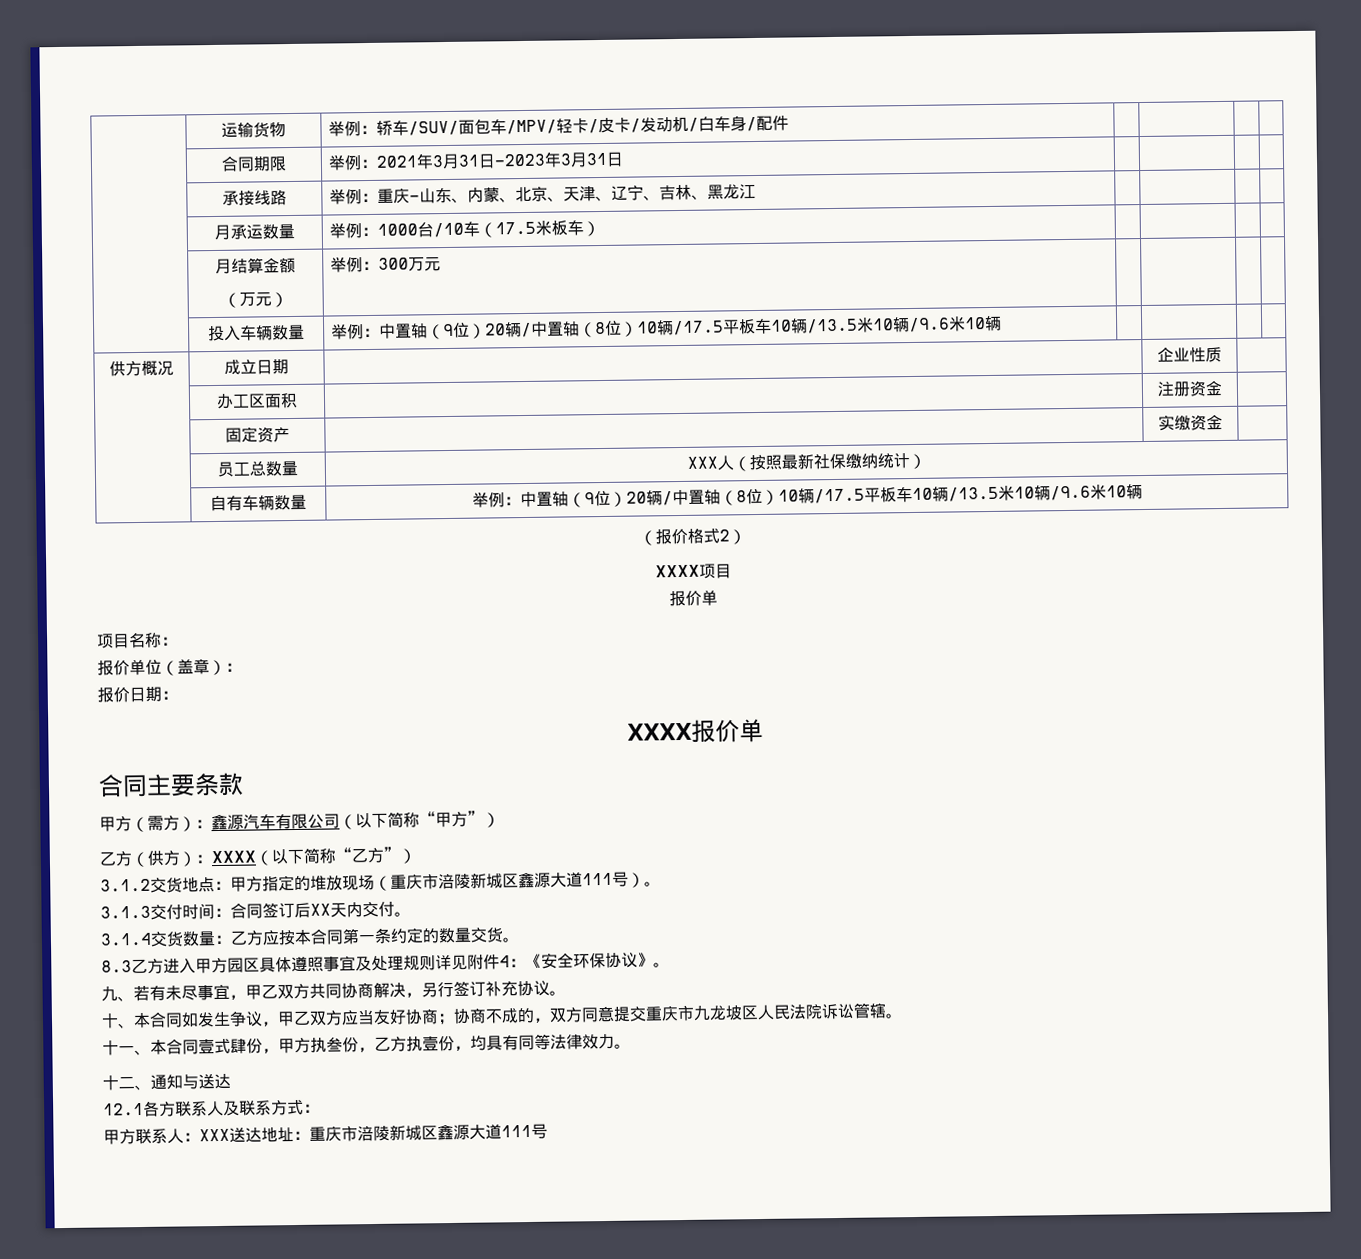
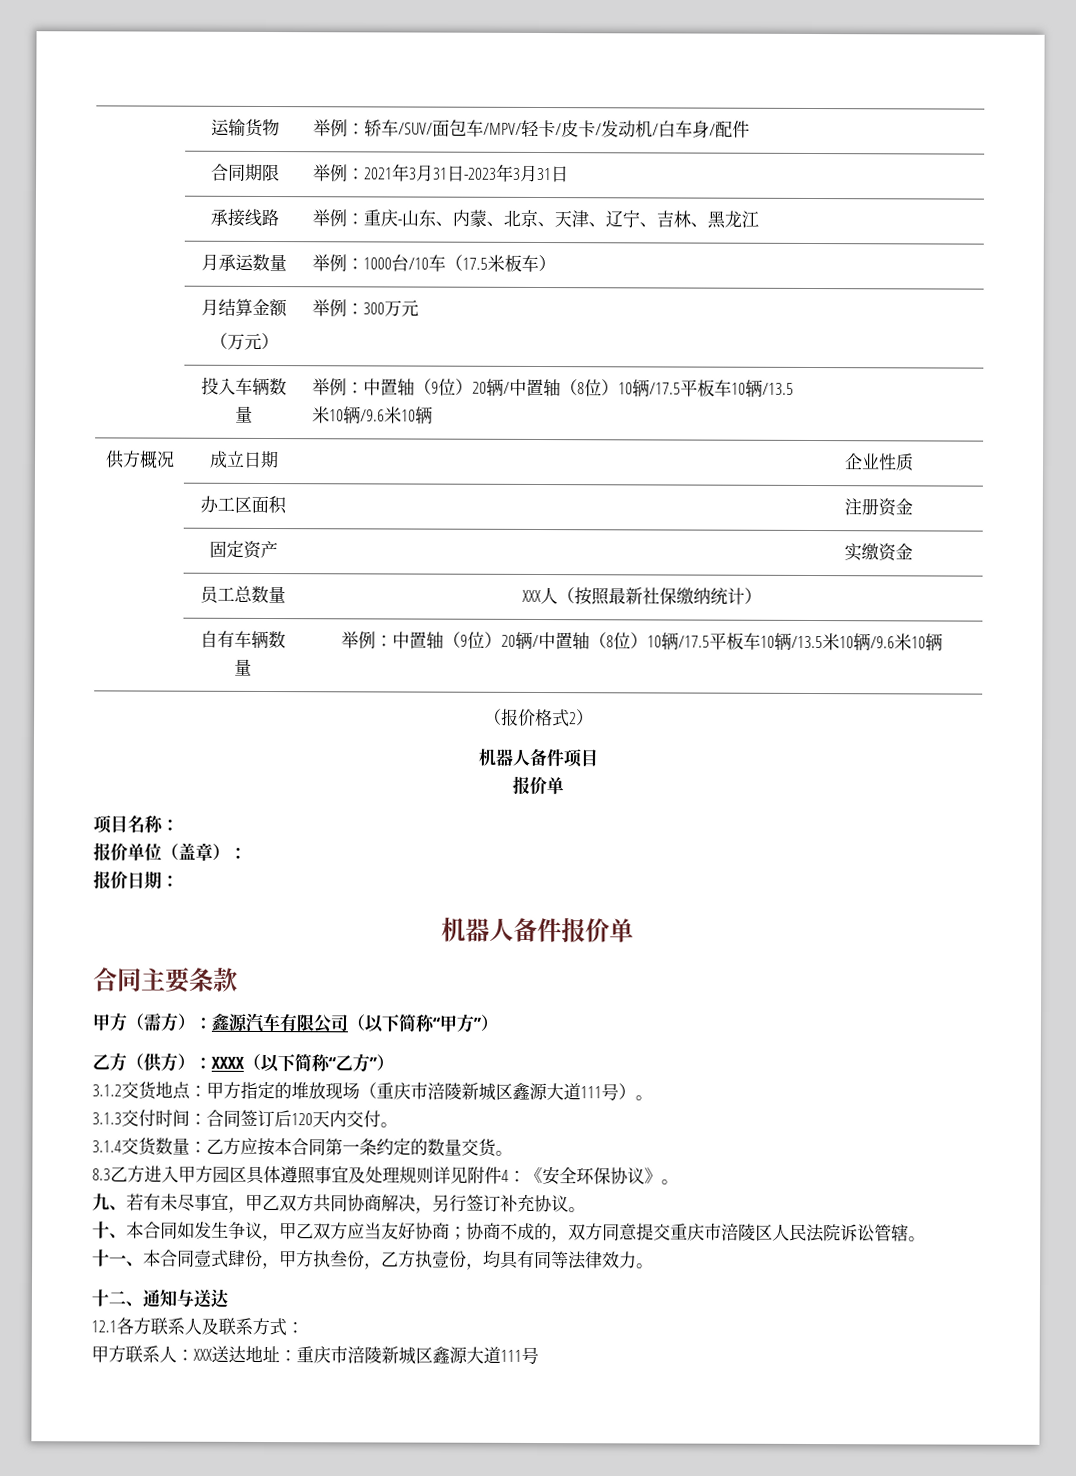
[655,564,700,578] XXXX -> [477,748,564,767] 机器人备件
[627,722,692,741] XXXX -> [441,917,562,943] 机器人备件
[310,903,331,916] XX -> [291,1113,313,1126] 120
[693,1005,743,1021] 九龙坡 -> [721,1223,756,1241] 涪陵

